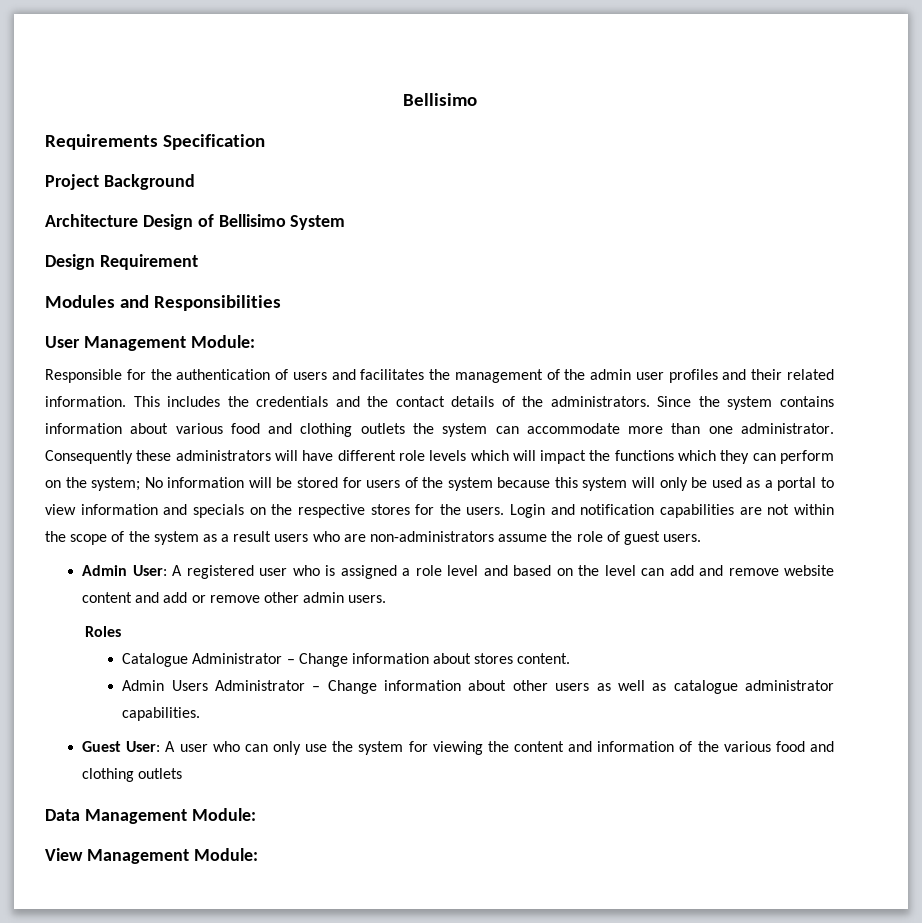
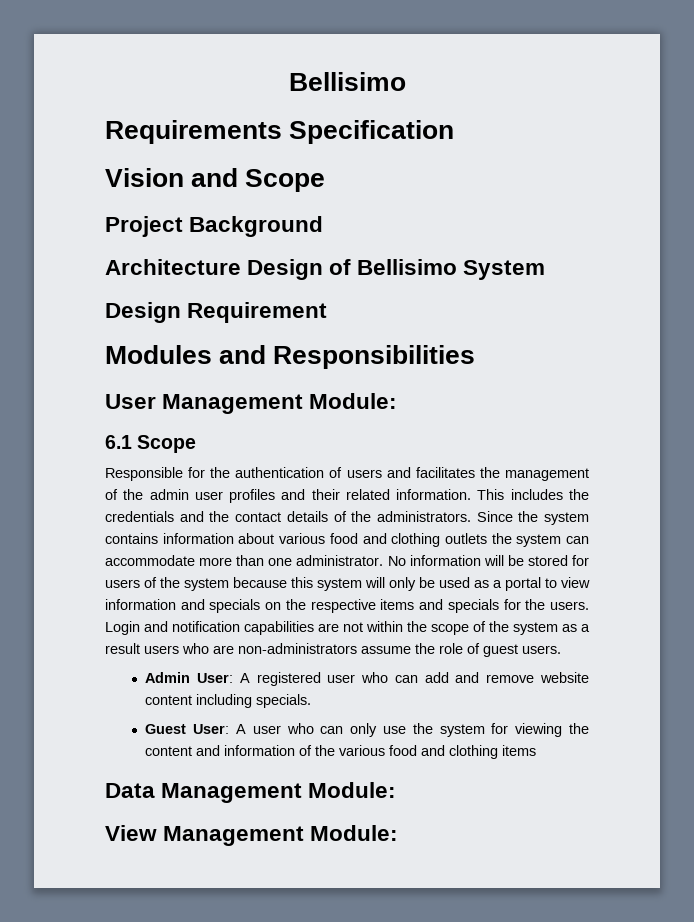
(266, 142) none -> [105,168,326,192] // Vision and Scope
(255, 341) none -> [105,435,197,453] // 6.1 Scope
[45,450,834,464] [45,477,141,491] Consequently these administrators will have different role levels which will impact the functions which they can perform on the system; -> (384, 560) none
[370,504,410,515] stores -> [380,599,499,613] items and specials
[325,565,636,579] is assigned a role level and based on the level -> (389, 677) none
[135,592,387,603] [85,626,122,637] [122,653,571,667] [122,680,834,694] [122,707,201,721] and add or remove other admin users. // Roles // Catalogue Administrator – Change information about stores content. // Admin Users Administrator – Change information about other users as well as catalogue administrator capabilities. -> [196,694,312,708] including specials.
[138,768,183,779] outlets -> [502,745,537,756] items

